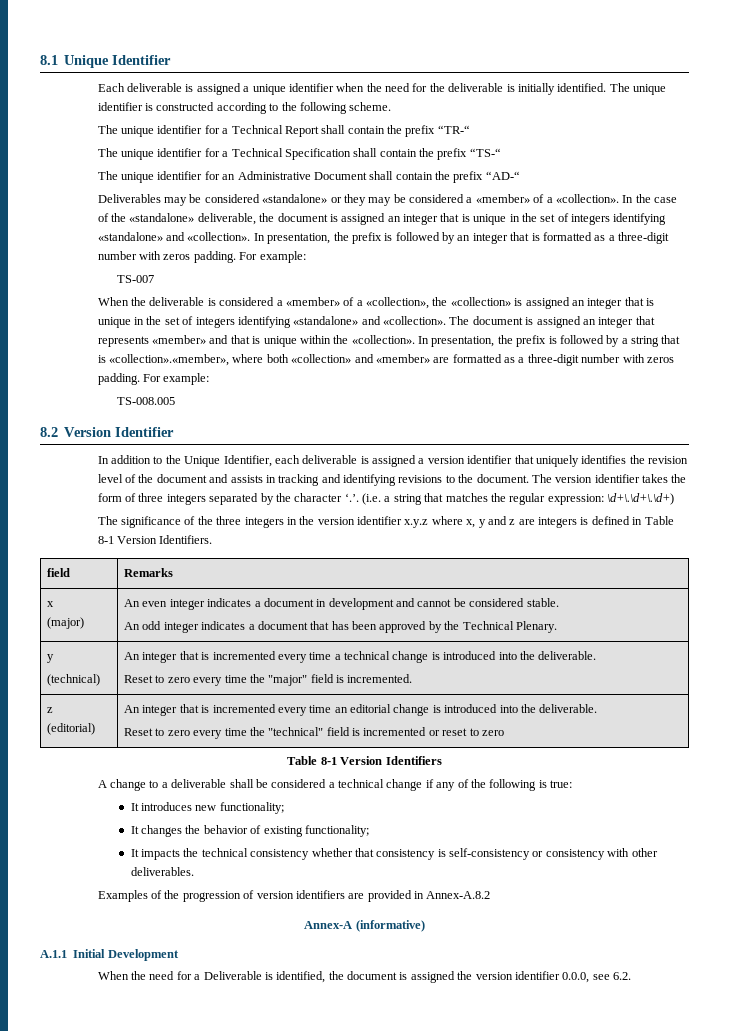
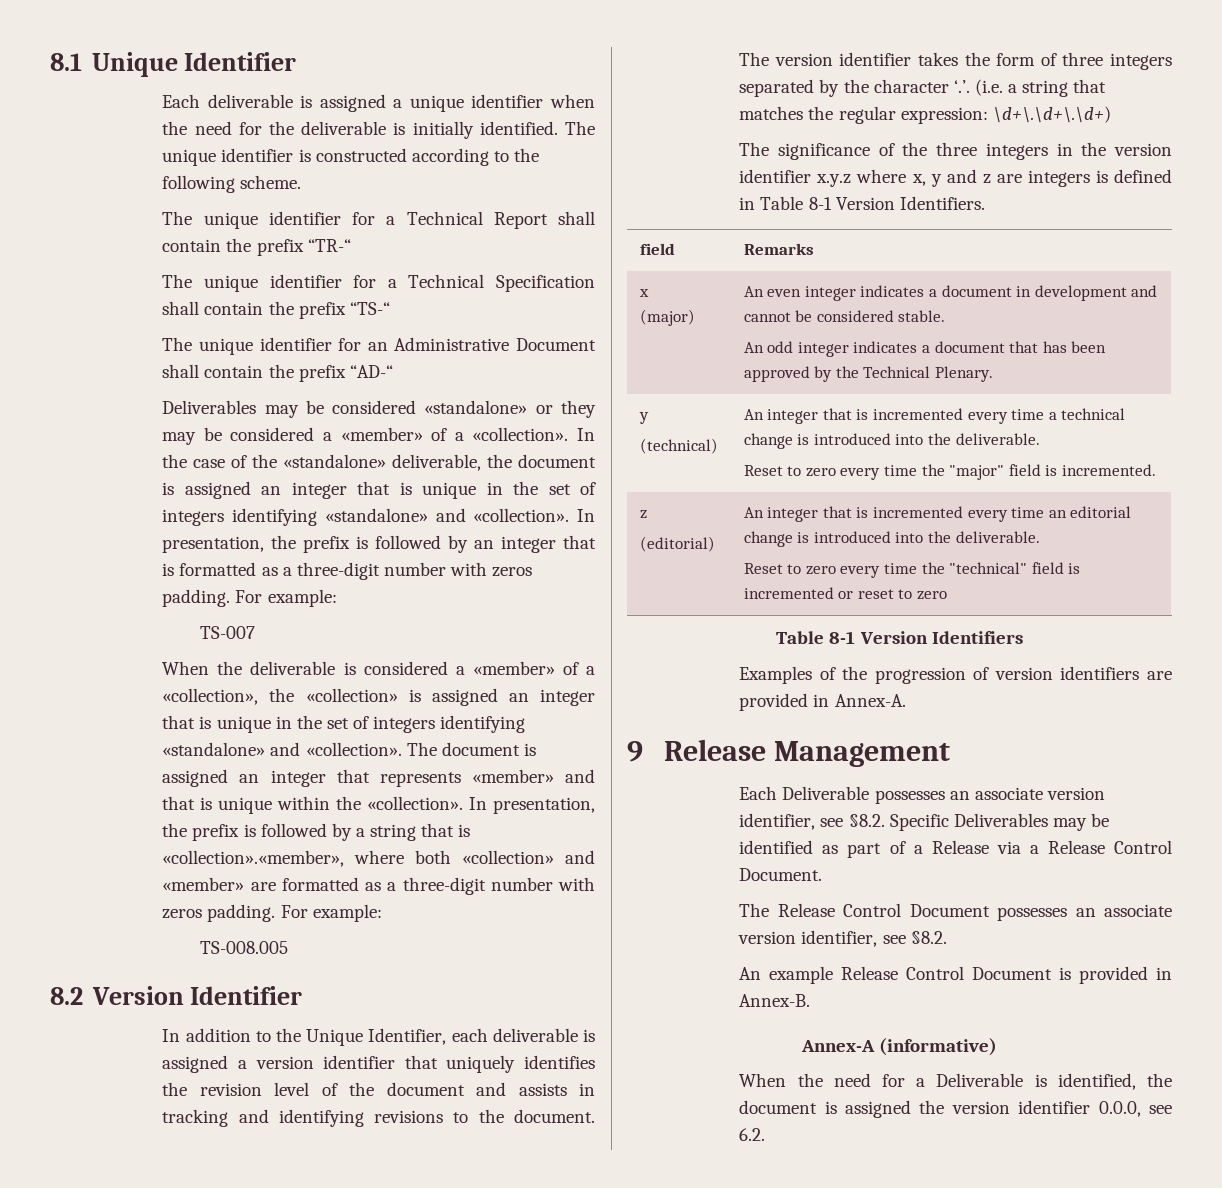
[97,779,573,791] [130,802,284,814] [130,825,369,837] [130,848,658,860] [130,867,194,876] // A change to a deliverable shall be considered a technical change if any of the following is true: // It introduces new functionality; // It changes the behavior of existing functionality; // It impacts the technical consistency whether that consistency is self-consistency or consistency with other deliverables. -> (1023, 637) none
[426,891,491,899] Annex-A.8.2 -> [834,694,906,707] [627,739,951,767] [739,786,1105,804] [739,813,1110,831] [739,840,1172,858] [739,868,823,881] [739,903,1172,921] [738,930,947,947] [739,966,1172,984] [739,994,811,1007] Annex-A. // 9 Release Management // Each Deliverable possesses an associate version identifier, see §8.2. Specific Deliverables may be identified as part of a Release via a Release Control Document. // The Release Control Document possesses an associate version identifier, see §8.2. // An example Release Control Document is provided in Annex-B.
[40,949,179,961] // A.1.1 Initial Development -> (998, 1047) none

